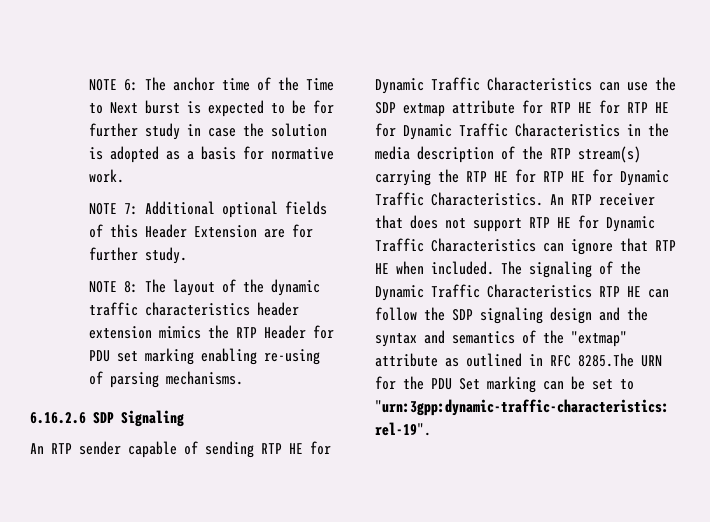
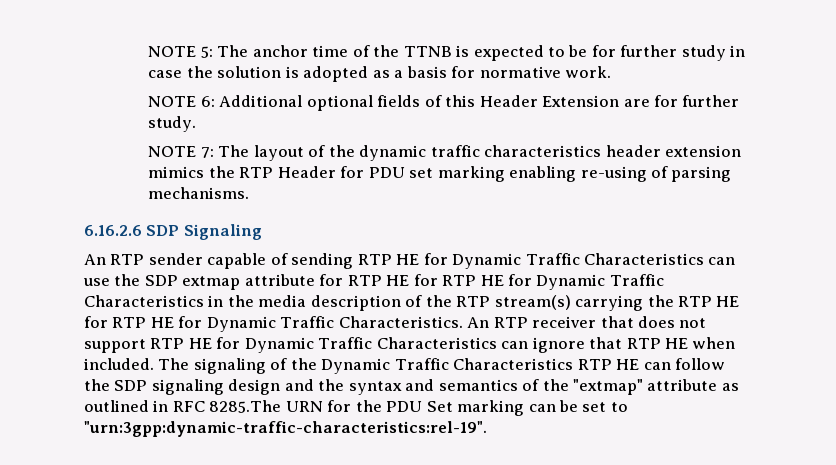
[89,79,139,91] NOTE 6: -> [148,46,213,58] NOTE 5:
[306,78,335,91] [89,100,181,114] Time to Next burst -> [403,46,452,57] TTNB
[124,203,139,215] 7: -> [200,96,215,107] 6:
[124,281,139,293] 8: -> [200,147,214,158] 7:

